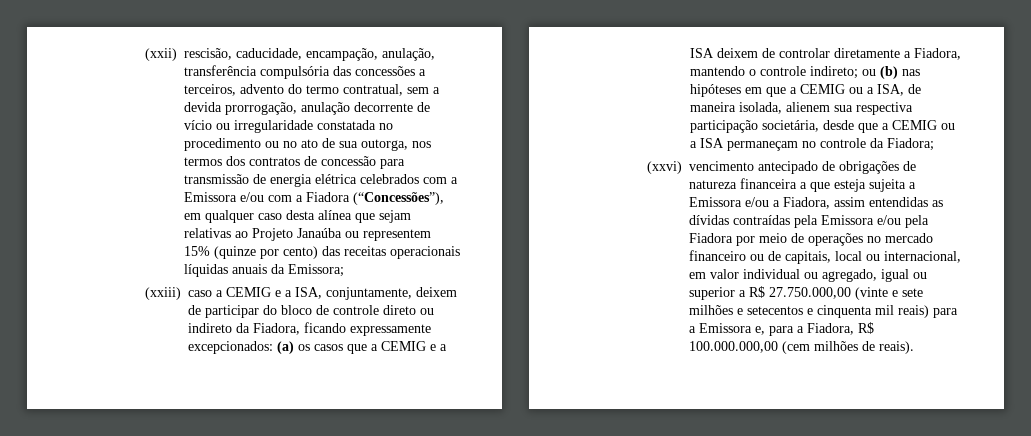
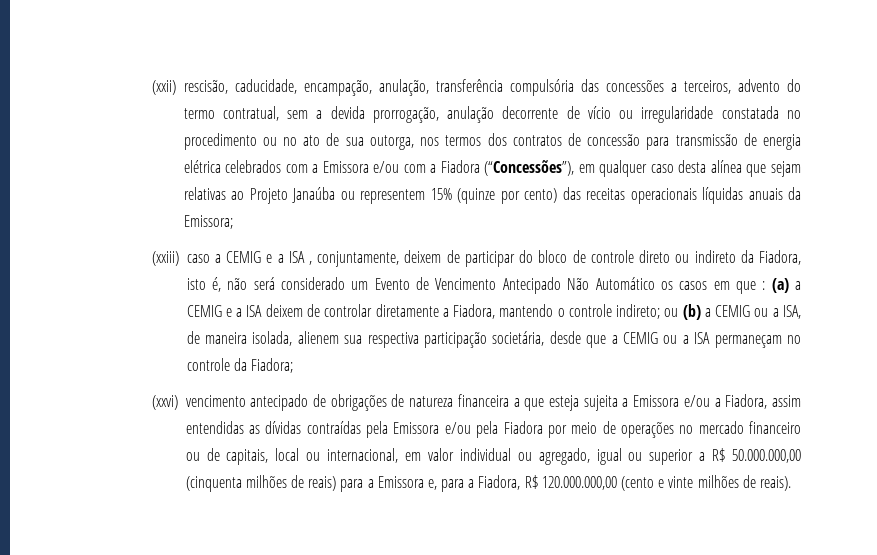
[294,287,322,299] ISA, -> [288,251,313,265] ISA ,
[303,322,431,336] [187,341,367,354] ficando expressamente excepcionados: (a) os casos que -> [186,277,789,294] isto é, não será considerado um Evento de Vencimento Antecipado Não Automático os casos em que : (a)
[901,69,920,76] [689,84,786,97] nas hipóteses em que -> (701, 312) none
[768,287,923,300] [688,305,894,318] 27.750.000,00 (vinte e sete milhões e setecentos e cinquenta mil -> [731,449,801,463] [185,475,305,492] 50.000.000,00 (cinquenta milhões de
[688,341,810,354] 100.000.000,00 (cem -> [541,476,694,491] 120.000.000,00 (cento e vinte

